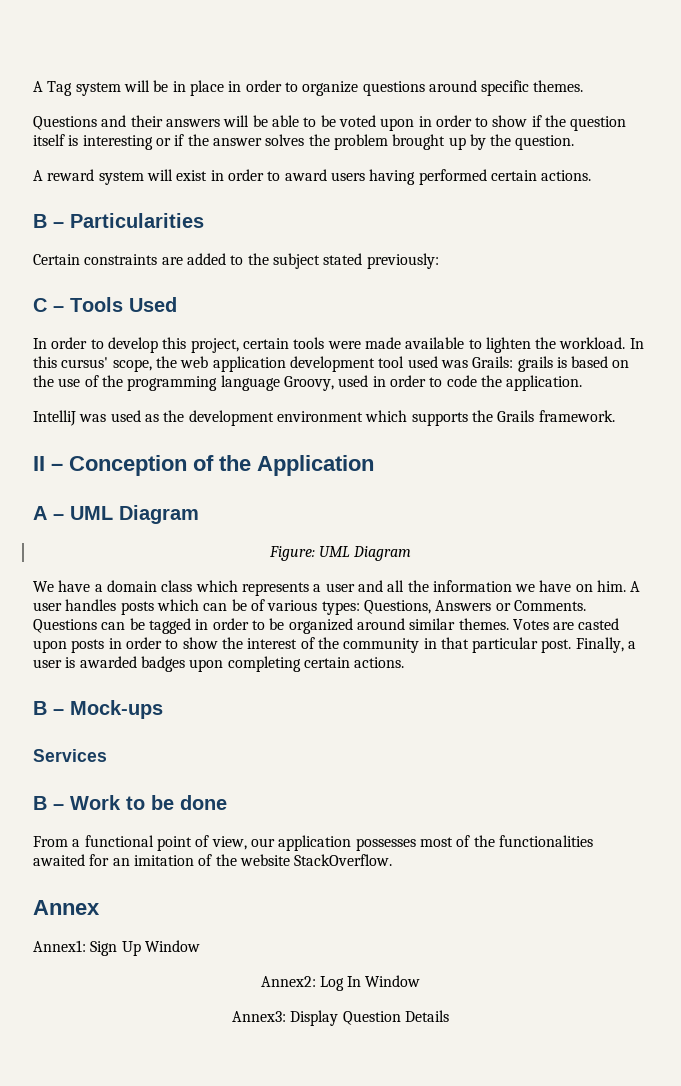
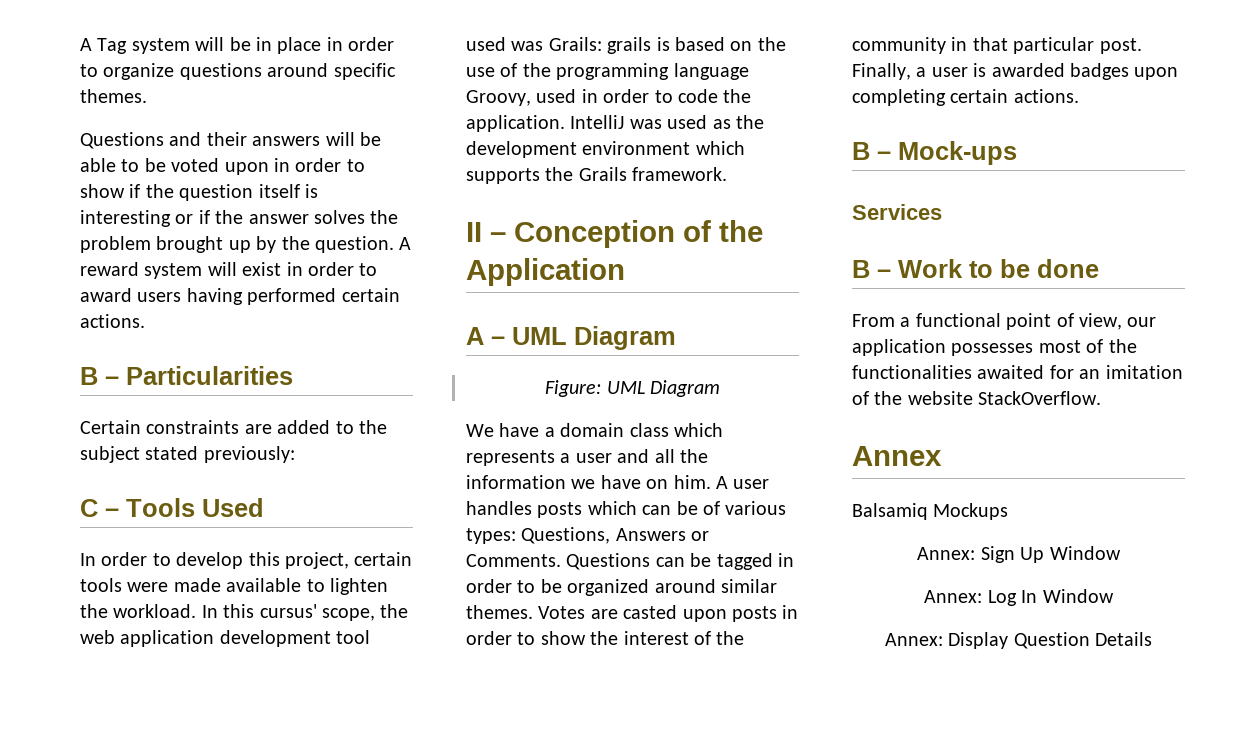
(575, 142) // -> (394, 244) none
(583, 383) // -> (565, 123) none
[33,940,86,952] Annex1: -> [852,503,1009,520] [917,547,976,560] Balsamiq Mockups // Annex:
[260,976,316,987] Annex2: -> [924,590,983,603] Annex:
[232,1011,287,1022] Annex3: -> [884,633,943,646] Annex:

